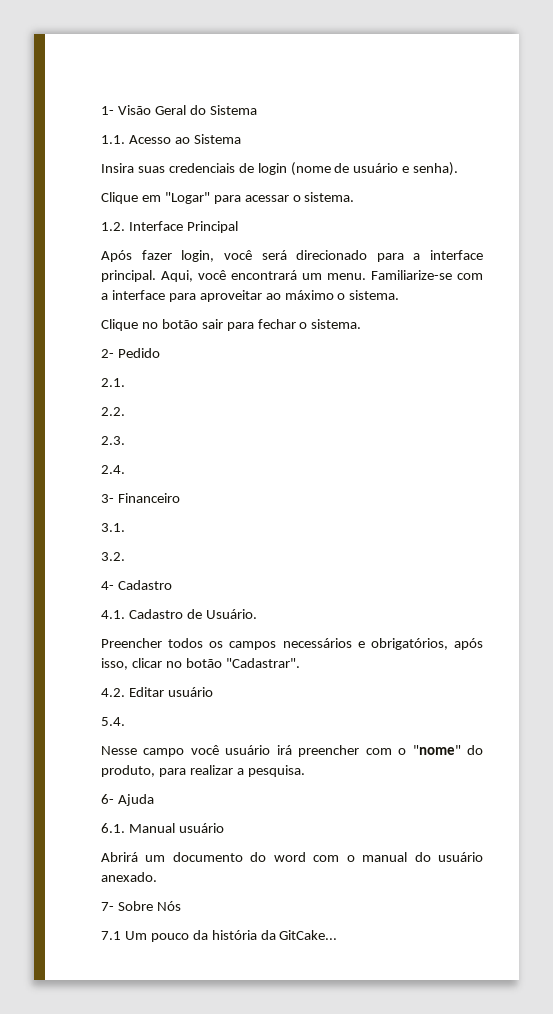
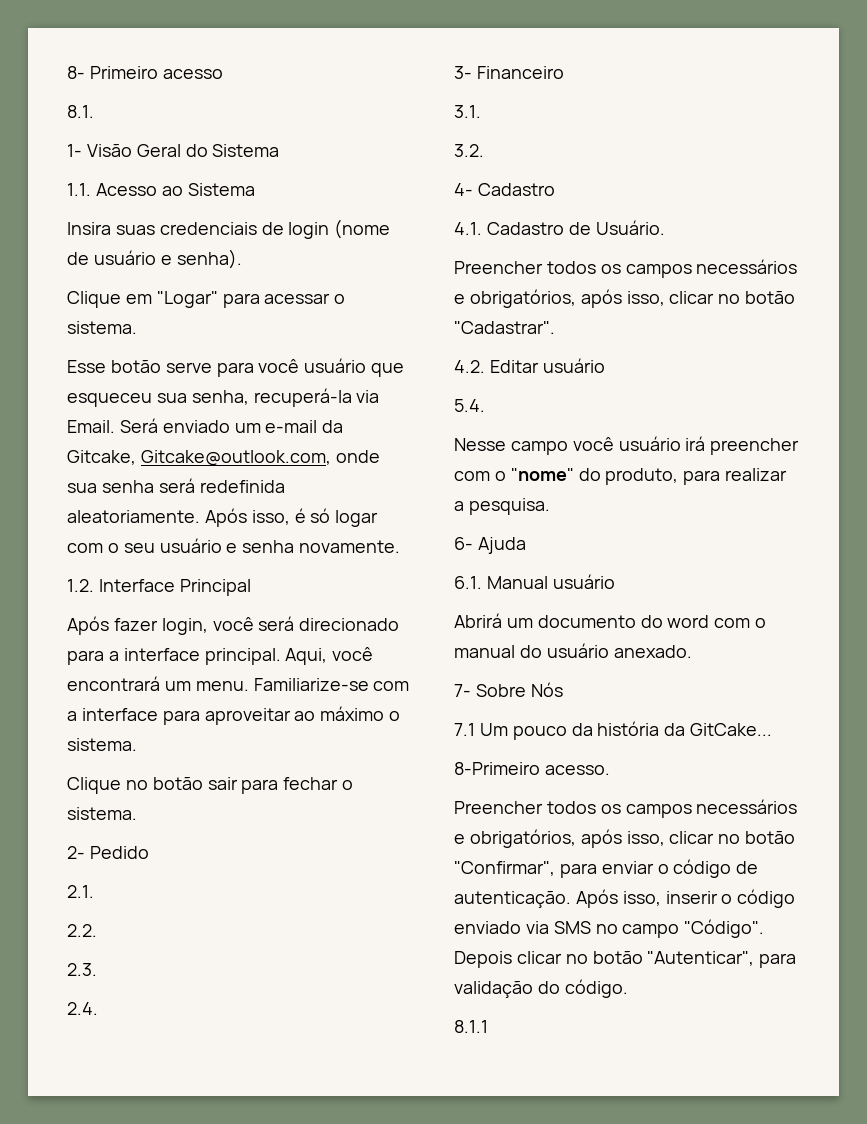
(101, 110) none -> [67,66,223,79] [67,105,94,118] 8- Primeiro acesso // 8.1. //
(355, 197) none -> [67,358,405,377] [67,388,380,407] [67,418,344,433] [67,450,380,466] [67,478,285,493] [67,508,379,527] [67,538,401,553] // Esse botão serve para você usuário que esqueceu sua senha, recuperá-la via Email. Será enviado um e-mail da Gitcake, Gitcake@outlook.com, onde sua senha será redefinida aleatoriamente. Após isso, é só logar com o seu usuário e senha novamente.
(338, 935) none -> [454,762,610,775] [454,799,798,818] [454,829,796,848] [454,859,759,878] [454,889,796,908] [454,919,765,938] [454,951,797,968] [454,979,628,998] [454,1020,488,1033] // 8-Primeiro acesso. // Preencher todos os campos necessários e obrigatórios, após isso, clicar no botão "Confirmar", para enviar o código de autenticação. Após isso, inserir o código enviado via SMS no campo "Código". Depois clicar no botão "Autenticar", para validação do código. // 8.1.1

